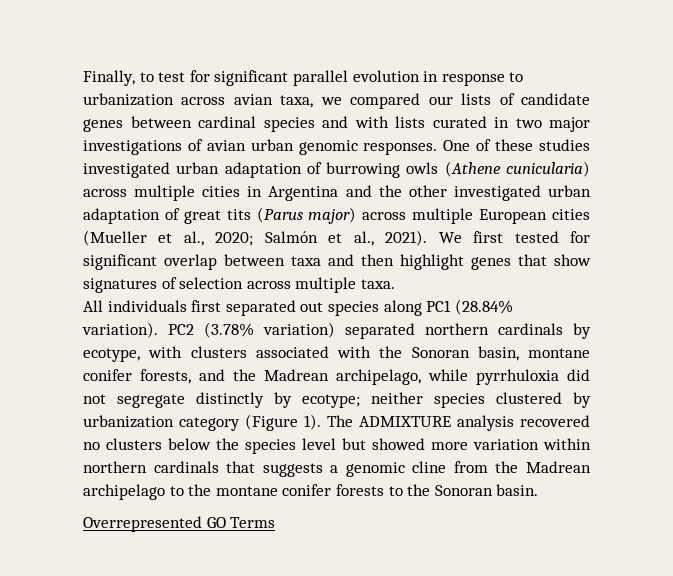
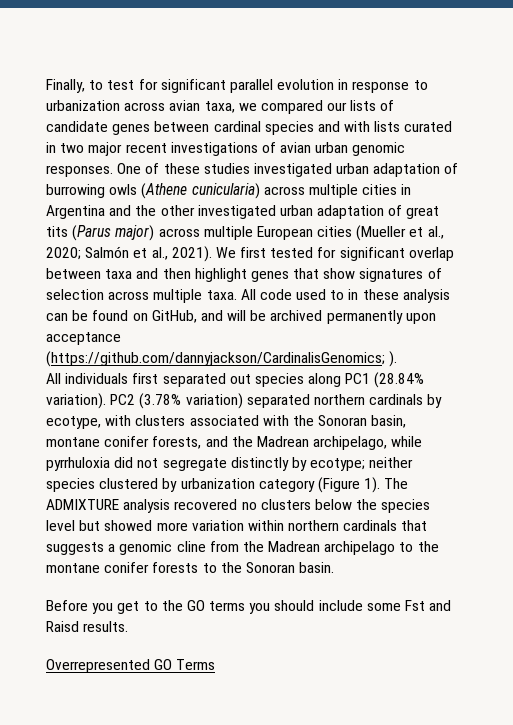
(590, 124) none -> [125,143,167,153] recent
(395, 284) none -> [240,289,450,303] [46,310,436,324] [46,332,121,345] [46,351,398,367] All code used to in these analysis can be found on GitHub, and will be archived permanently upon acceptance (https://github.com/dannyjackson/CardinalisGenomics; ).
(539, 490) none -> [46,600,452,614] [46,621,129,632] // Before you get to the GO terms you should include some Fst and Raisd results.

